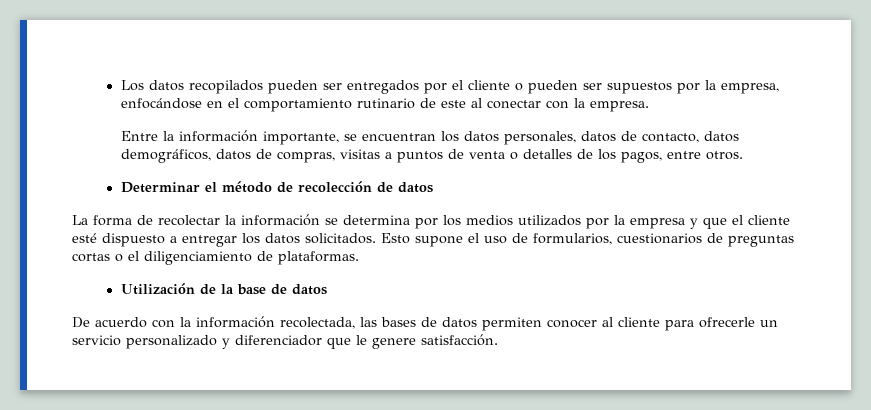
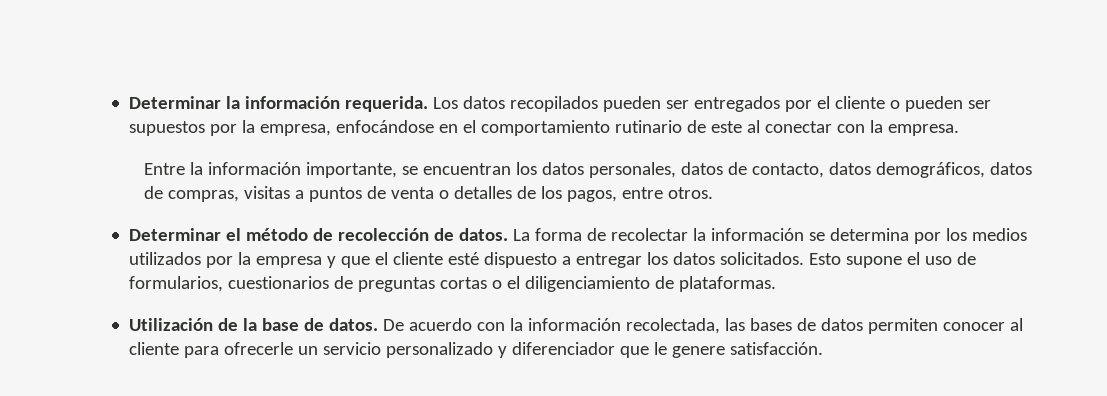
(120, 85) none -> [128,96,428,112] Determinar la información requerida.
[397,182,433,193] datos // -> [458,228,508,241] datos.
[291,284,327,295] datos // -> [328,318,378,331] datos.

